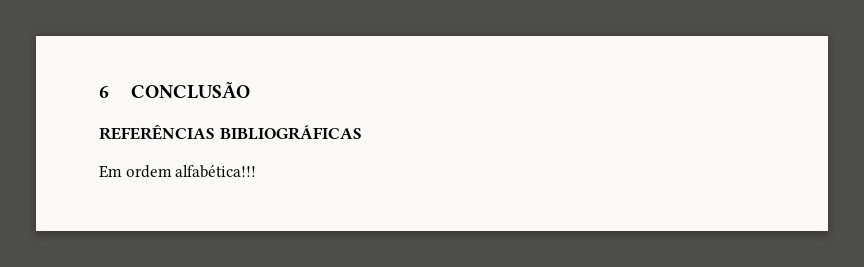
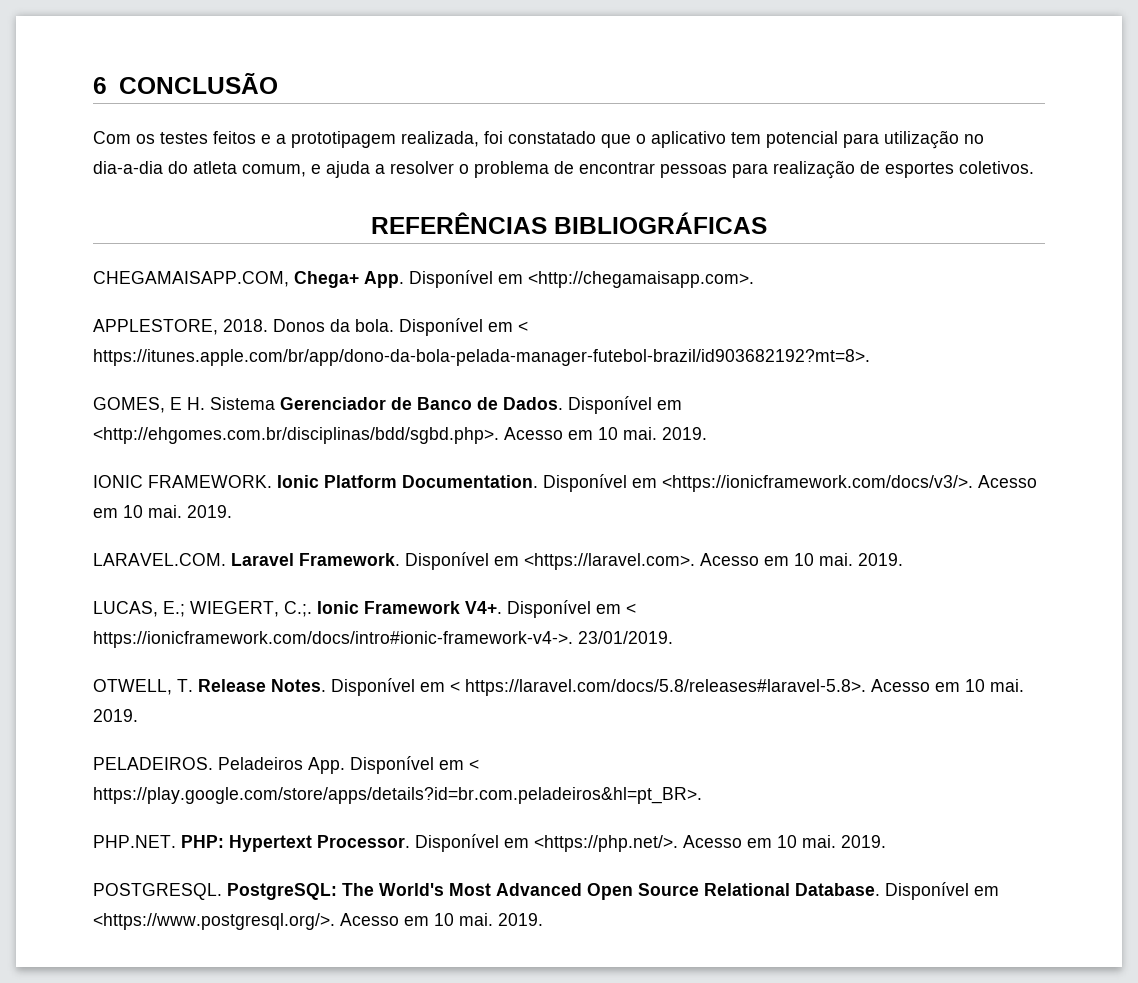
[99,124,362,140] [99,165,257,178] REFERÊNCIAS BIBLIOGRÁFICAS // Em ordem alfabética!!! -> [93,130,984,149] [93,160,1034,179] [371,212,767,234] [93,270,754,288] [93,318,528,336] [93,349,870,366] [93,396,682,414] [93,427,707,444] [93,474,1037,492] [93,505,232,518] [93,552,903,570] [93,600,636,618] [93,631,673,648] [93,678,1024,696] [93,709,138,722] [93,756,479,774] [93,787,702,804] [93,834,886,852] [93,882,999,900] [93,913,543,930] Com os testes feitos e a prototipagem realizada, foi constatado que o aplicativo tem potencial para utilização no dia-a-dia do atleta comum, e ajuda a resolver o problema de encontrar pessoas para realização de esportes coletivos. // REFERÊNCIAS BIBLIOGRÁFICAS // CHEGAMAISAPP.COM, Chega+ App. Disponível em <http://chegamaisapp.com>. // APPLESTORE, 2018. Donos da bola. Disponível em < https://itunes.apple.com/br/app/dono-da-bola-pelada-manager-futebol-brazil/id903682192?mt=8>. // GOMES, E H. Sistema Gerenciador de Banco de Dados. Disponível em <http://ehgomes.com.br/disciplinas/bdd/sgbd.php>. Acesso em 10 mai. 2019. // IONIC FRAMEWORK. Ionic Platform Documentation. Disponível em <https://ionicframework.com/docs/v3/>. Acesso em 10 mai. 2019. // LARAVEL.COM. Laravel Framework. Disponível em <https://laravel.com>. Acesso em 10 mai. 2019. // LUCAS, E.; WIEGERT, C.;. Ionic Framework V4+. Disponível em < https://ionicframework.com/docs/intro#ionic-framework-v4->. 23/01/2019. // OTWELL, T. Release Notes. Disponível em < https://laravel.com/docs/5.8/releases#laravel-5.8>. Acesso em 10 mai. 2019. // PELADEIROS. Peladeiros App. Disponível em < https://play.google.com/store/apps/details?id=br.com.peladeiros&hl=pt_BR>. // PHP.NET. PHP: Hypertext Processor. Disponível em <https://php.net/>. Acesso em 10 mai. 2019. // POSTGRESQL. PostgreSQL: The World's Most Advanced Open Source Relational Database. Disponível em <https://www.postgresql.org/>. Acesso em 10 mai. 2019.

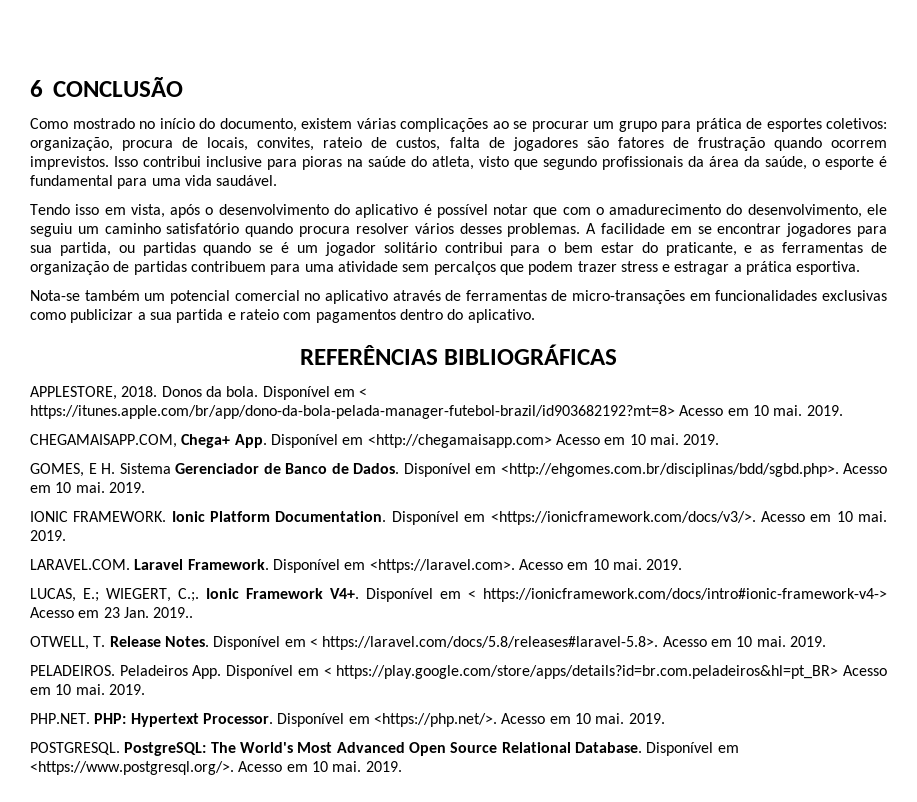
[93,130,984,149] [93,160,1034,179] [371,212,767,234] [93,270,754,288] Com os testes feitos e a prototipagem realizada, foi constatado que o aplicativo tem potencial para utilização no dia-a-dia do atleta comum, e ajuda a resolver o problema de encontrar pessoas para realização de esportes coletivos. // REFERÊNCIAS BIBLIOGRÁFICAS // CHEGAMAISAPP.COM, Chega+ App. Disponível em <http://chegamaisapp.com>. -> [30,118,887,132] [30,137,887,151] [30,156,887,170] [30,175,278,189] [30,204,888,218] [30,223,887,237] [30,242,888,256] [30,261,861,275] [30,290,887,304] [30,309,535,323] [299,344,618,365] Como mostrado no início do documento, existem várias complicações ao se procurar um grupo para prática de esportes coletivos: organização, procura de locais, convites, rateio de custos, falta de jogadores são fatores de frustração quando ocorrem imprevistos. Isso contribui inclusive para pioras na saúde do atleta, visto que segundo profissionais da área da saúde, o esporte é fundamental para uma vida saudável. // Tendo isso em vista, após o desenvolvimento do aplicativo é possível notar que com o amadurecimento do desenvolvimento, ele seguiu um caminho satisfatório quando procura resolver vários desses problemas. A facilidade em se encontrar jogadores para sua partida, ou partidas quando se é um jogador solitário contribui para o bem estar do praticante, e as ferramentas de organização de partidas contribuem para uma atividade sem percalços que podem trazer stress e estragar a prática esportiva. // Nota-se também um potencial comercial no aplicativo através de ferramentas de micro-transações em funcionalidades exclusivas como publicizar a sua partida e rateio com pagamentos dentro do aplicativo. // REFERÊNCIAS BIBLIOGRÁFICAS
[93,349,870,366] https://itunes.apple.com/br/app/dono-da-bola-pelada-manager-futebol-brazil/id903682192?mt=8>. -> [30,405,843,419] [30,434,720,448] https://itunes.apple.com/br/app/dono-da-bola-pelada-manager-futebol-brazil/id903682192?mt=8> Acesso em 10 mai. 2019. // CHEGAMAISAPP.COM, Chega+ App. Disponível em <http://chegamaisapp.com> Acesso em 10 mai. 2019.
[93,631,673,648] https://ionicframework.com/docs/intro#ionic-framework-v4->. 23/01/2019. -> [483,588,887,602] [30,607,194,618] https://ionicframework.com/docs/intro#ionic-framework-v4-> Acesso em 23 Jan. 2019..
[93,787,702,804] https://play.google.com/store/apps/details?id=br.com.peladeiros&hl=pt_BR>. -> [336,665,887,679] [30,684,145,695] https://play.google.com/store/apps/details?id=br.com.peladeiros&hl=pt_BR> Acesso em 10 mai. 2019.

